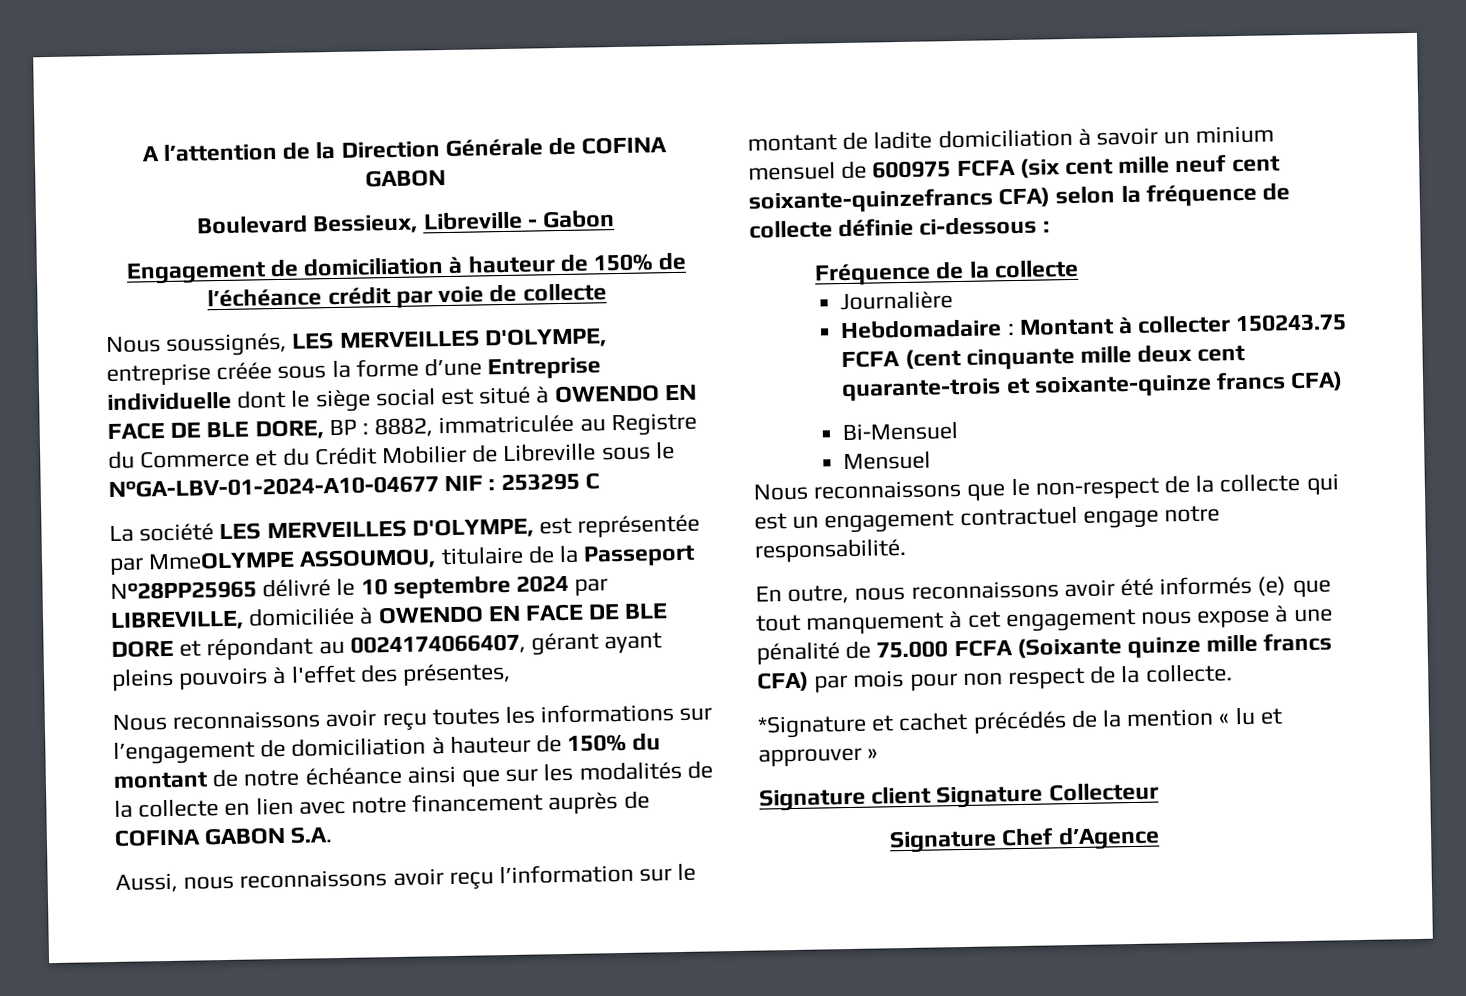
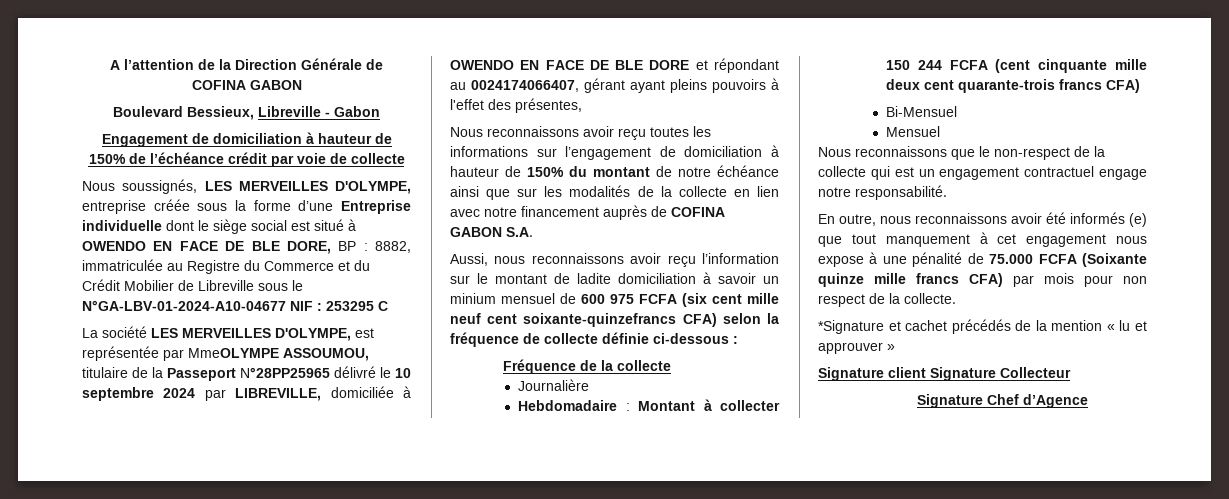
[872,160,952,179] 600975 -> [581,294,634,304] 600 975
[1235,313,1348,333] 150243.75 -> [886,60,942,70] 150 244
[1005,373,1212,398] et soixante-quinze -> (1056, 86) none

